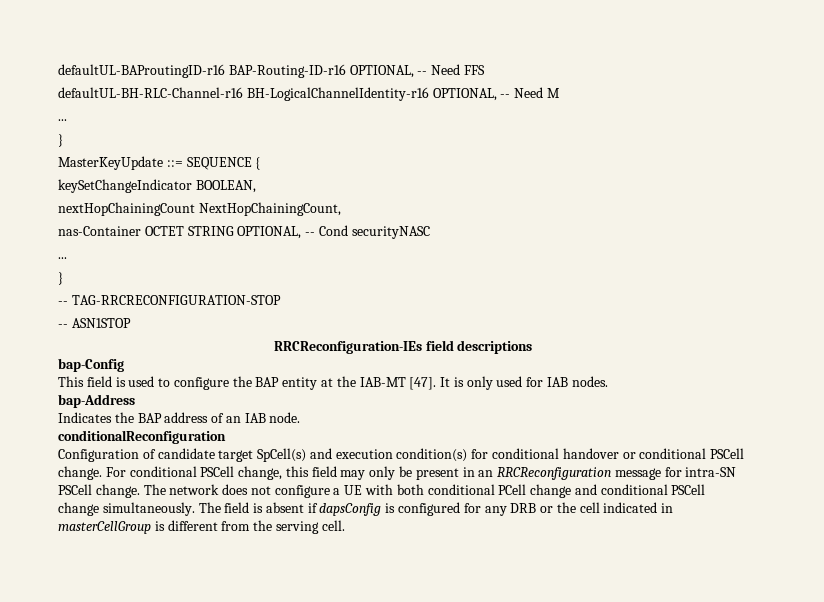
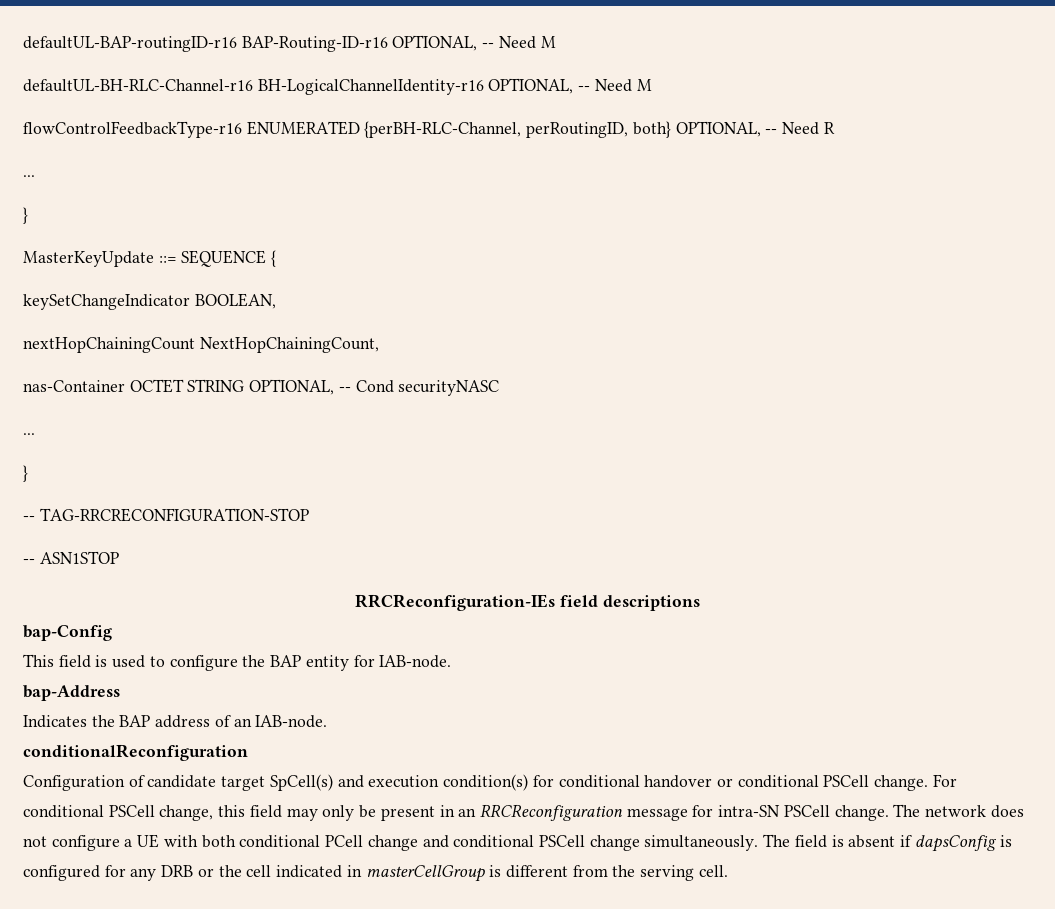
[58,64,225,78] defaultUL-BAProutingID-r16 -> [23,36,237,52] defaultUL-BAP-routingID-r16
[463,65,485,75] FFS -> [540,36,556,48] M
(560, 93) none -> [23,121,835,138] // flowControlFeedbackType-r16 ENUMERATED {perBH-RLC-Channel, perRoutingID, both} OPTIONAL, -- Need R
[321,376,608,390] at the IAB-MT [47]. It is only used for IAB nodes. -> [353,655,452,668] for IAB-node.
[244,412,301,423] IAB node. -> [255,715,328,728] IAB-node.

